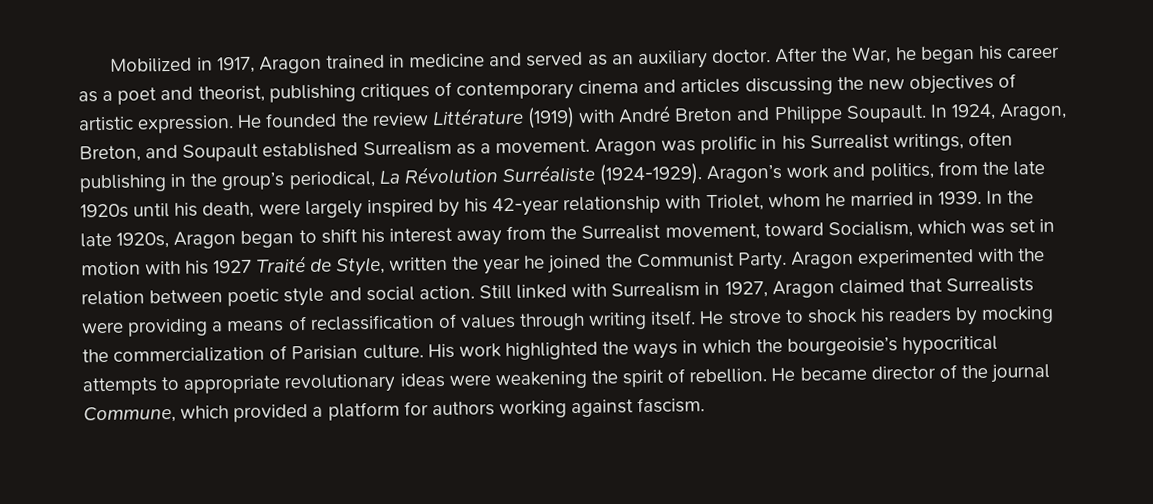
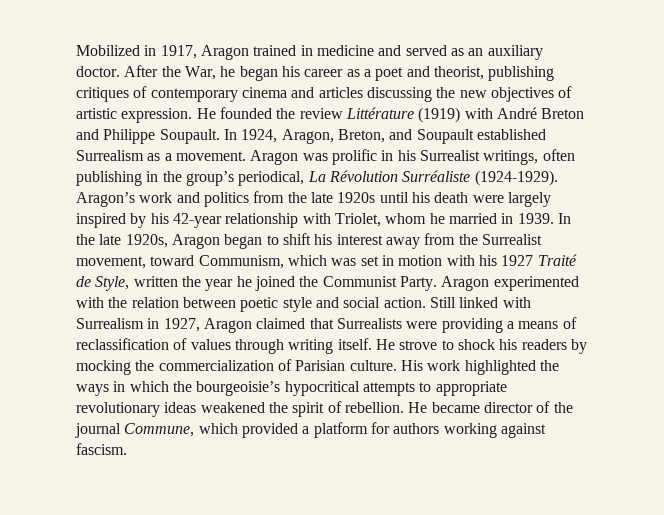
[869,162,934,181] politics, -> [203,192,249,207] politics
[202,201,255,219] death, -> [434,192,469,203] death
[827,221,913,239] Socialism, -> [198,255,284,269] Communism,
[448,370,588,390] were weakening -> [200,402,265,413] weakened

